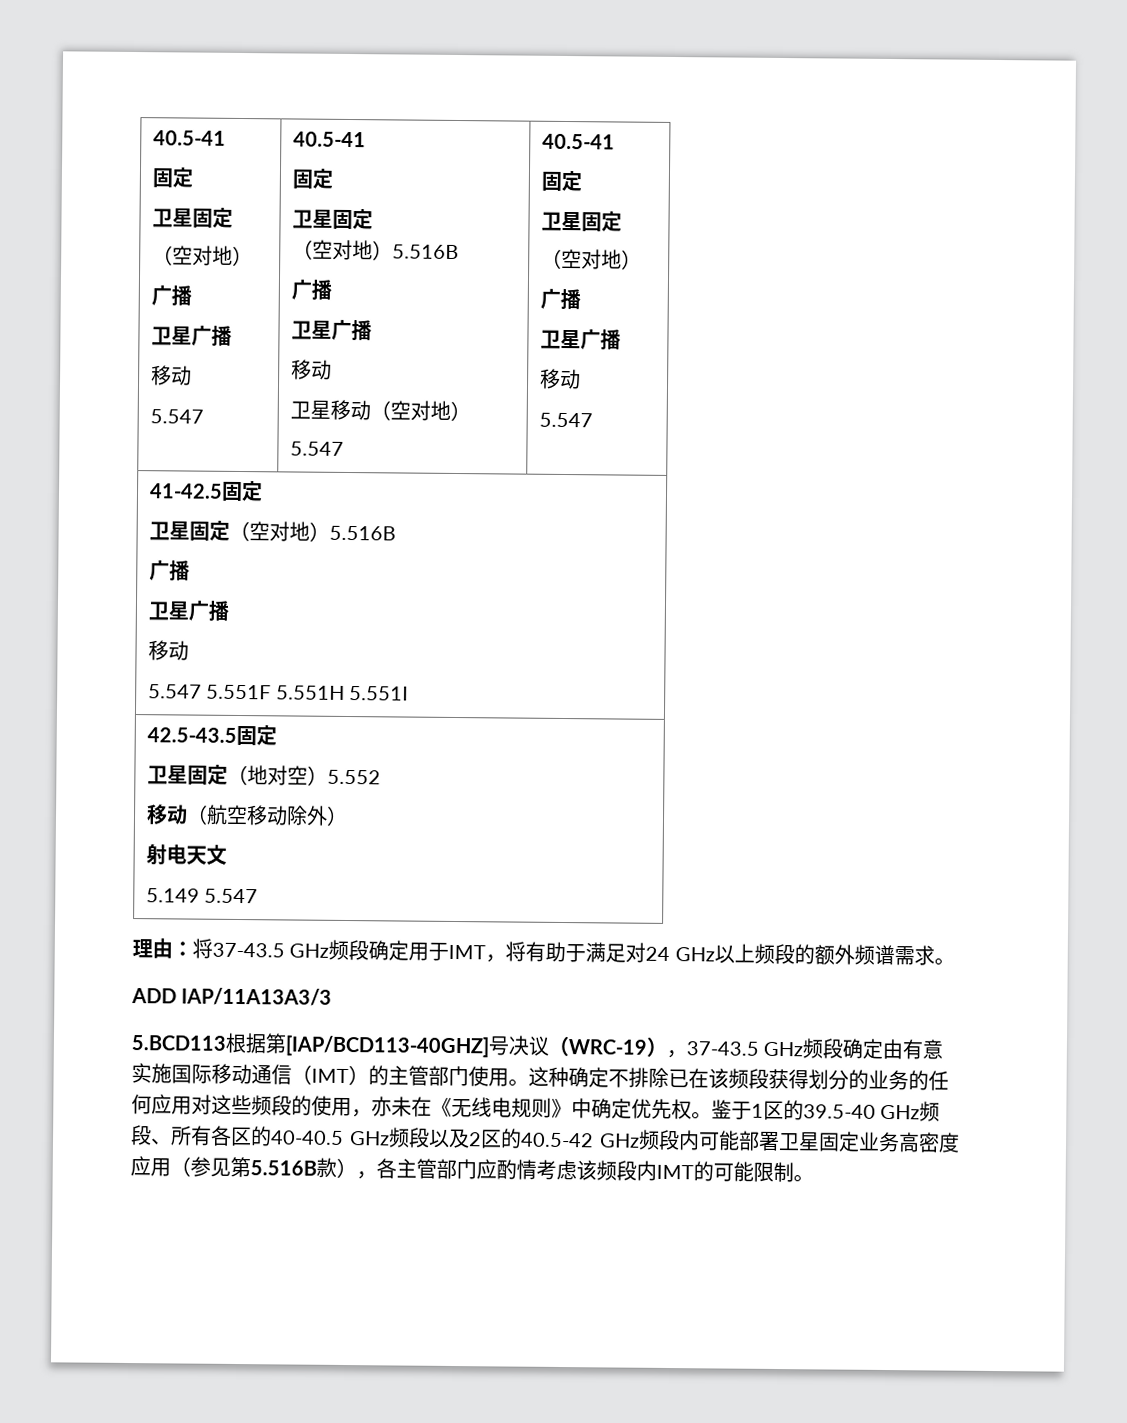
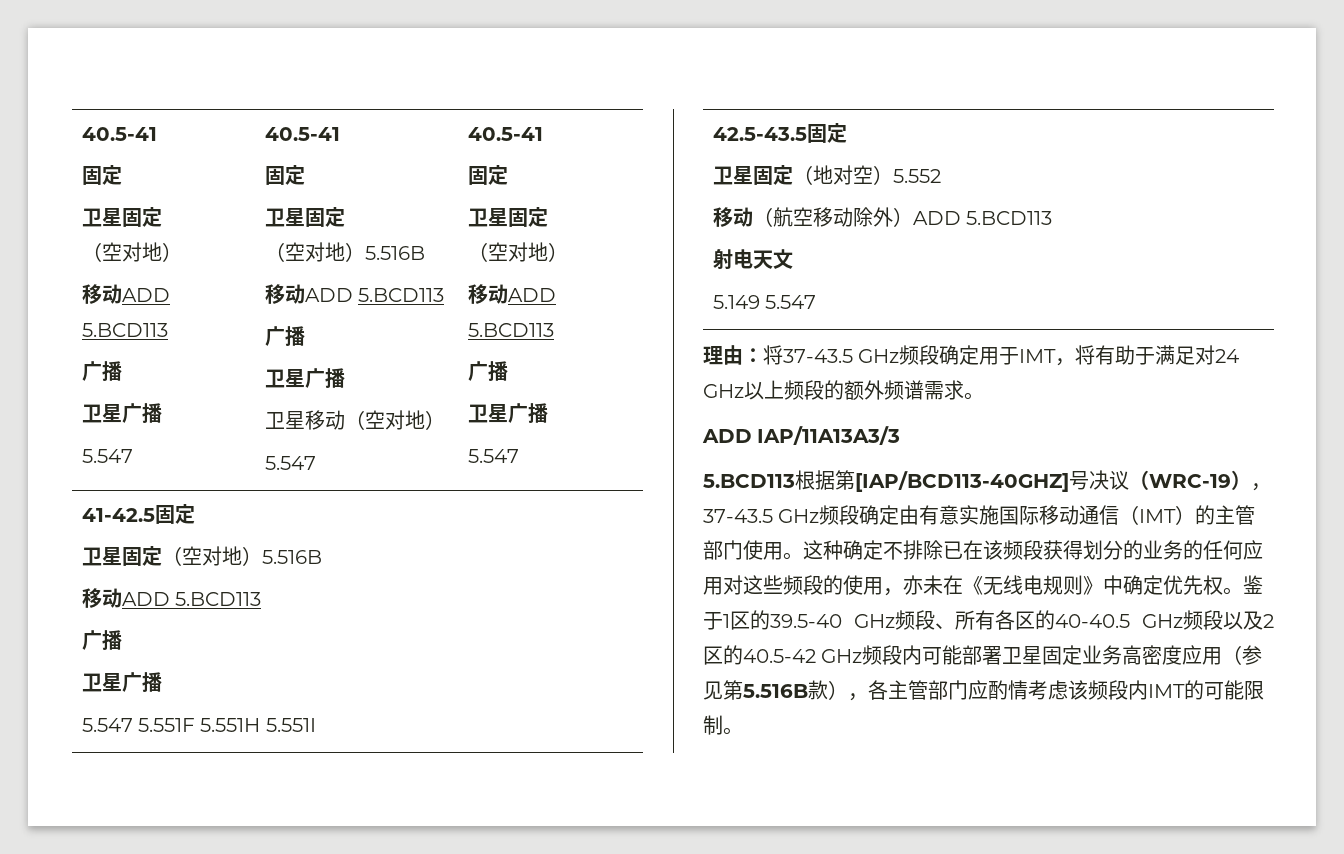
[152,130,226,146] [151,167,194,188] [151,207,233,228] [151,245,253,267] [150,285,192,306] [150,325,232,346] [150,365,192,386] 40.5-41 // 固定 // 卫星固定 // （空对地） // 广播 // 卫星广播 // 移动 -> [81,127,157,141] [81,165,122,185] [81,207,162,227] [81,242,182,262] [81,284,170,304] [81,323,168,337] [81,361,122,381] [81,403,162,423] 40.5-41 // 固定 // 卫星固定 // （空对地） // 移动ADD 5.BCD113 // 广播 // 卫星广播
[290,279,332,300] [290,319,372,341] [290,359,332,380] // 广播 // 卫星广播 // 移动 -> [264,284,444,304] [264,326,305,346] [264,368,345,388] // 移动ADD 5.BCD113 // 广播 // 卫星广播
[539,288,581,310] [539,329,621,350] [538,368,581,390] // 广播 // 卫星广播 // 移动 -> [467,284,556,304] [467,323,554,337] [467,361,508,381] [467,403,548,423] // 移动ADD 5.BCD113 // 广播 // 卫星广播
[148,560,190,581] [147,600,230,621] [147,640,189,661] // 广播 // 卫星广播 // 移动 -> [81,588,261,608] [81,630,122,650] [81,672,162,692] // 移动ADD 5.BCD113 // 广播 // 卫星广播
(348, 816) none -> [912,211,1052,225] ADD 5.BCD113

